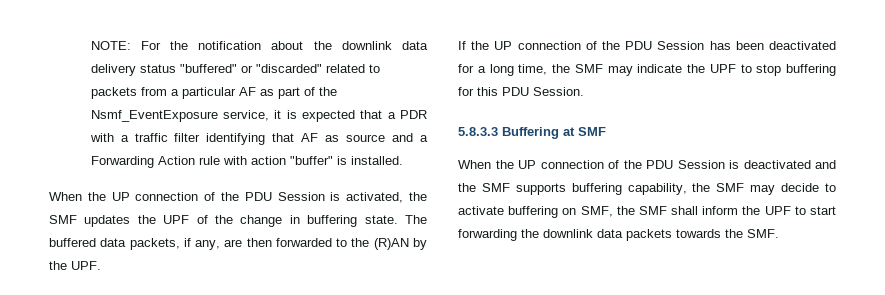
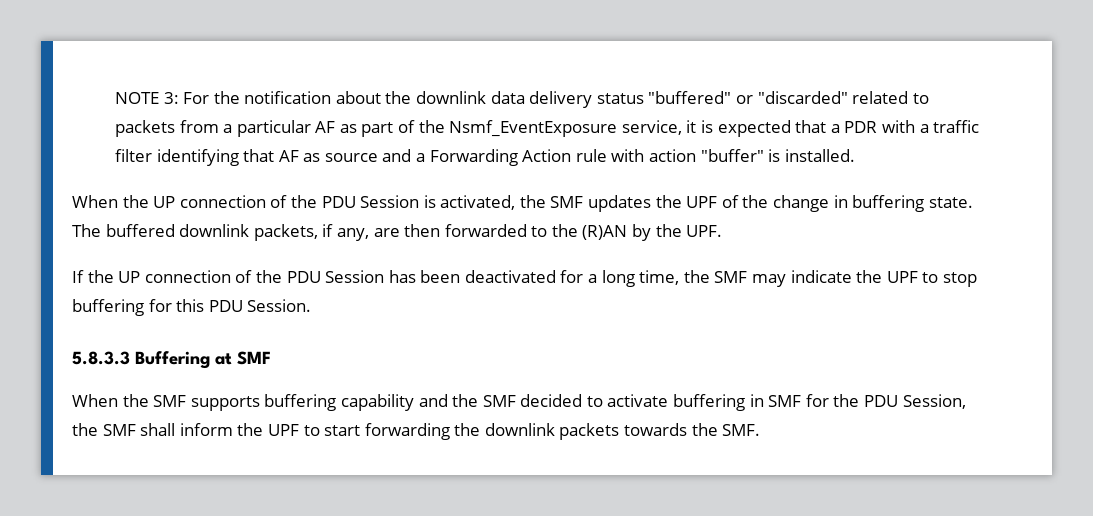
[90,41,131,50] NOTE: -> [114,92,179,104] NOTE 3:
[100,238,127,247] data -> [179,224,250,237] downlink
[518,160,836,169] [458,183,836,195] [458,206,613,218] UP connection of the PDU Session is deactivated and the SMF supports buffering capability, the SMF may decide to activate buffering on SMF, -> [153,394,966,411] SMF supports buffering capability and the SMF decided to activate buffering in SMF for the PDU Session,
[597,229,623,238] data -> (555, 429) none

